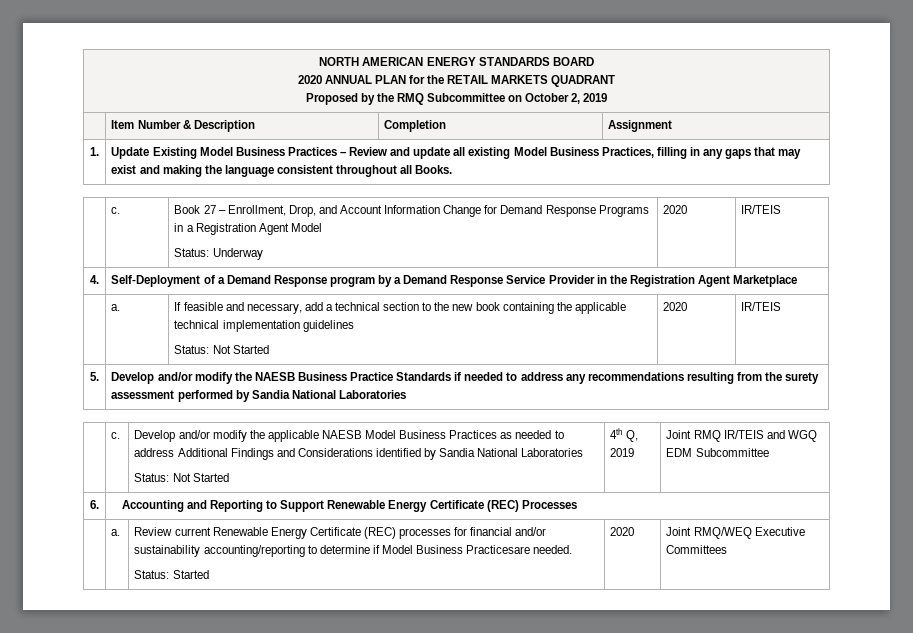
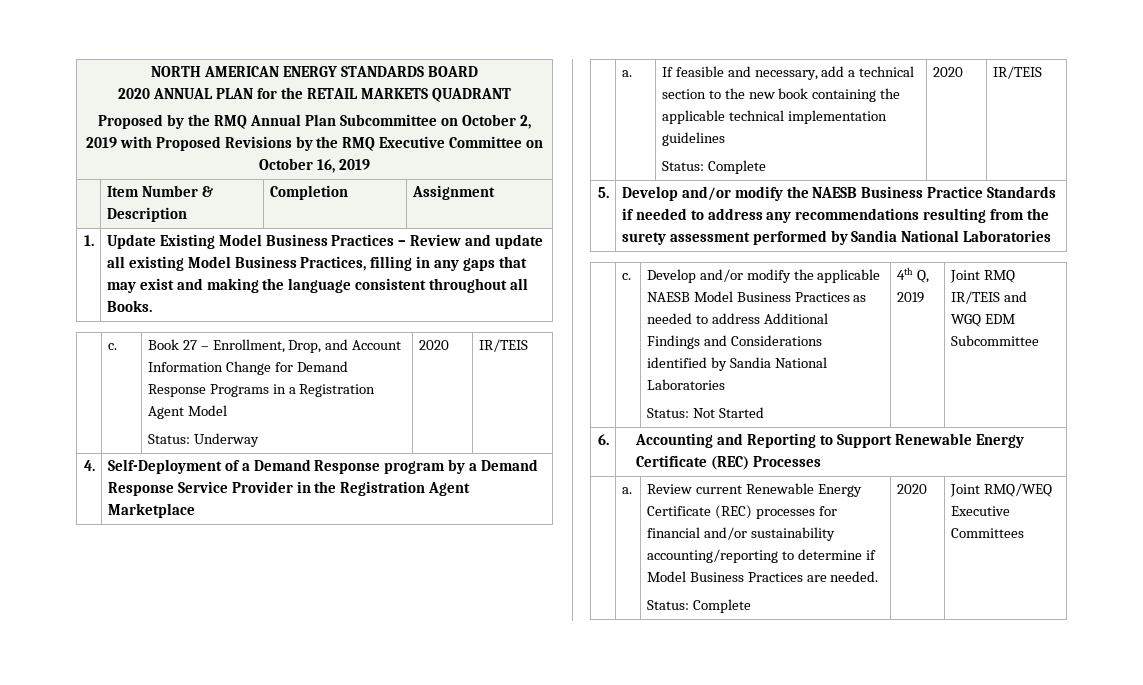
(424, 99) none -> [250,114,336,126] Annual Plan
(608, 97) none -> [119,136,544,151] [259,158,370,173] with Proposed Revisions by the RMQ Executive Committee on October 16, 2019
[212,345,269,354] Not Started -> [707,160,766,174] Complete
[466,545,531,554] Practicesare -> [747,572,827,582] Practices are
[172,570,209,579] Started -> [692,599,751,613] Complete

